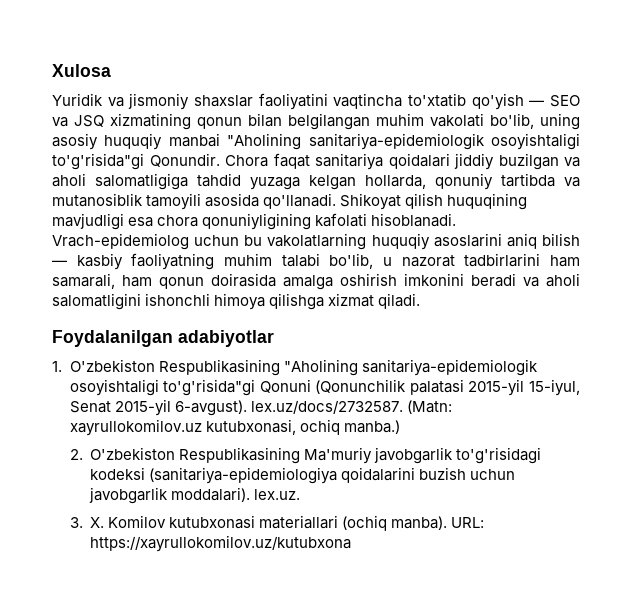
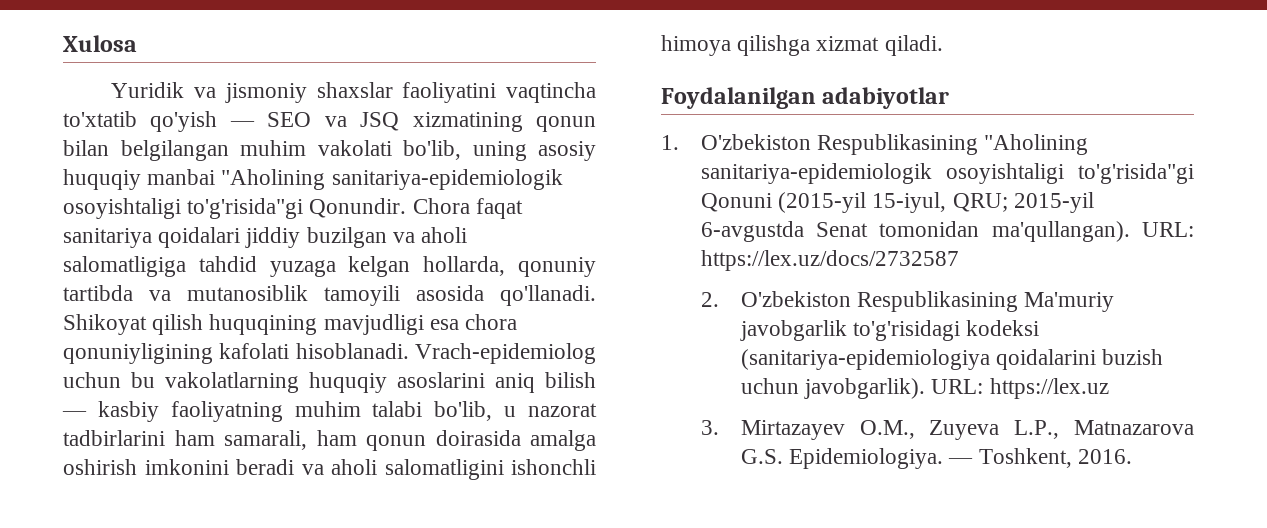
[315,379,580,396] [69,399,452,416] [69,419,400,436] (Qonunchilik palatasi 2015-yil 15-iyul, Senat 2015-yil 6-avgust). lex.uz/docs/2732587. (Matn: xayrullokomilov.uz kutubxonasi, ochiq manba.) -> [778,192,1094,213] [700,221,1194,242] [700,250,959,271] (2015-yil 15-iyul, QRU; 2015-yil 6-avgustda Senat tomonidan ma'qullangan). URL: https://lex.uz/docs/2732587
[89,487,301,504] [69,515,485,531] [90,535,352,552] javobgarlik moddalari). lex.uz. // 3. X. Komilov kutubxonasi materiallari (ochiq manba). URL: https://xayrullokomilov.uz/kutubxona -> [804,378,1109,399] [700,420,1194,440] [740,448,1132,469] javobgarlik). URL: https://lex.uz // 3. Mirtazayev O.M., Zuyeva L.P., Matnazarova G.S. Epidemiologiya. — Toshkent, 2016.

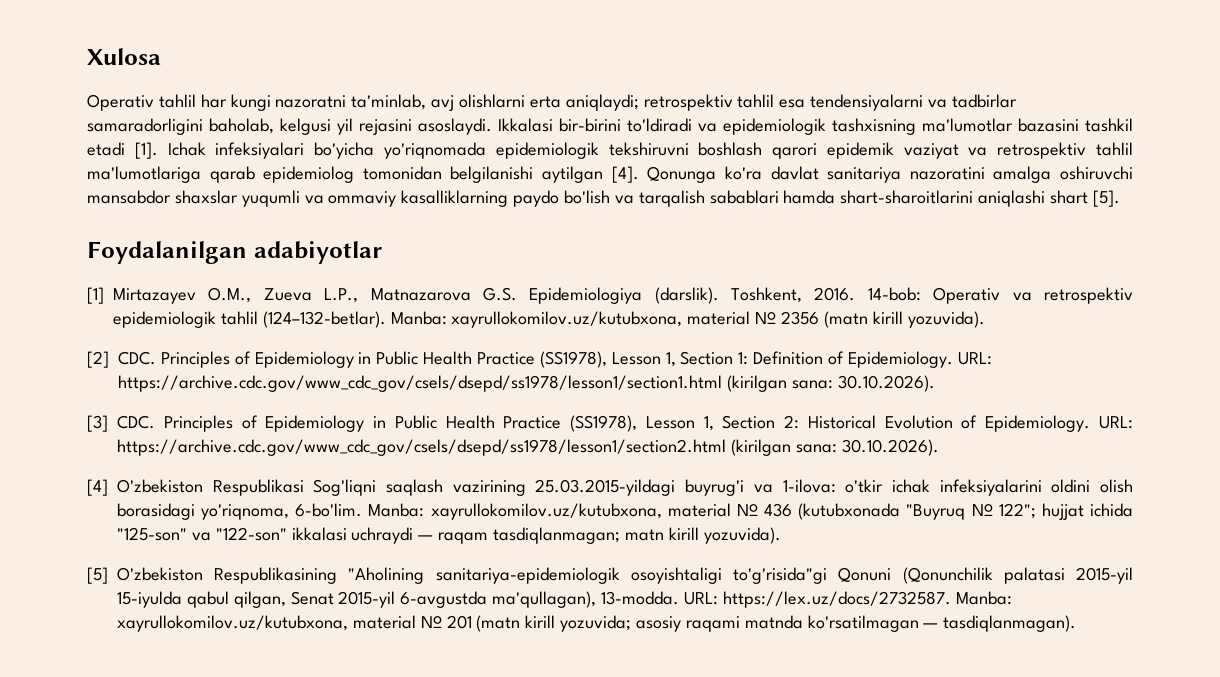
[111,82,596,103] [63,111,596,132] [63,140,596,161] [63,169,563,190] [63,198,523,219] [63,227,468,248] [63,256,596,277] [63,285,596,306] [63,314,518,335] [63,343,596,364] [63,372,596,393] [62,401,597,422] [63,430,596,451] [63,459,596,480] [661,35,943,56] [661,87,950,109] [661,135,679,150] Yuridik va jismoniy shaxslar faoliyatini vaqtincha to'xtatib qo'yish — SEO va JSQ xizmatining qonun bilan belgilangan muhim vakolati bo'lib, uning asosiy huquqiy manbai "Aholining sanitariya-epidemiologik osoyishtaligi to'g'risida"gi Qonundir. Chora faqat sanitariya qoidalari jiddiy buzilgan va aholi salomatligiga tahdid yuzaga kelgan hollarda, qonuniy tartibda va mutanosiblik tamoyili asosida qo'llanadi. Shikoyat qilish huquqining mavjudligi esa chora qonuniyligining kafolati hisoblanadi. Vrach-epidemiolog uchun bu vakolatlarning huquqiy asoslarini aniq bilish — kasbiy faoliyatning muhim talabi bo'lib, u nazorat tadbirlarini ham samarali, ham qonun doirasida amalga oshirish imkonini beradi va aholi salomatligini ishonchli himoya qilishga xizmat qiladi. // Foydalanilgan adabiyotlar // 1. -> [87,94,1017,111] [87,118,1133,135] [87,142,1134,159] [87,166,1134,183] [87,190,1120,207] [87,241,382,264] [87,287,1133,304] [113,311,985,328] [87,351,992,368] [118,375,935,392] [87,415,1133,432] [117,439,939,456] [87,479,1134,496] [117,503,1134,520] [117,527,781,544] [87,567,108,584] Operativ tahlil har kungi nazoratni ta'minlab, avj olishlarni erta aniqlaydi; retrospektiv tahlil esa tendensiyalarni va tadbirlar samaradorligini baholab, kelgusi yil rejasini asoslaydi. Ikkalasi bir-birini to'ldiradi va epidemiologik tashxisning ma'lumotlar bazasini tashkil etadi [1]. Ichak infeksiyalari bo'yicha yo'riqnomada epidemiologik tekshiruvni boshlash qarori epidemik vaziyat va retrospektiv tahlil ma'lumotlariga qarab epidemiolog tomonidan belgilanishi aytilgan [4]. Qonunga ko'ra davlat sanitariya nazoratini amalga oshiruvchi mansabdor shaxslar yuqumli va ommaviy kasalliklarning paydo bo'lish va tarqalish sabablari hamda shart-sharoitlarini aniqlashi shart [5]. // Foydalanilgan adabiyotlar // [1] Mirtazayev O.M., Zueva L.P., Matnazarova G.S. Epidemiologiya (darslik). Toshkent, 2016. 14-bob: Operativ va retrospektiv epidemiologik tahlil (124–132-betlar). Manba: xayrullokomilov.uz/kutubxona, material № 2356 (matn kirill yozuvida). // [2] CDC. Principles of Epidemiology in Public Health Practice (SS1978), Lesson 1, Section 1: Definition of Epidemiology. URL: https://archive.cdc.gov/www_cdc_gov/csels/dsepd/ss1978/lesson1/section1.html (kirilgan sana: 30.10.2026). // [3] CDC. Principles of Epidemiology in Public Health Practice (SS1978), Lesson 1, Section 2: Historical Evolution of Epidemiology. URL: https://archive.cdc.gov/www_cdc_gov/csels/dsepd/ss1978/lesson1/section2.html (kirilgan sana: 30.10.2026). // [4] O'zbekiston Respublikasi Sog'liqni saqlash vazirining 25.03.2015-yildagi buyrug'i va 1-ilova: o'tkir ichak infeksiyalarini oldini olish borasidagi yo'riqnoma, 6-bo'lim. Manba: xayrullokomilov.uz/kutubxona, material № 436 (kutubxonada "Buyruq № 122"; hujjat ichida "125-son" va "122-son" ikkalasi uchraydi — raqam tasdiqlanmagan; matn kirill yozuvida). // [5]
[778,192,1094,213] [700,221,1194,242] [700,250,959,271] [700,291,1115,312] [739,320,1040,341] [740,349,1164,370] [740,378,1109,399] [700,420,1194,440] [740,448,1132,469] (2015-yil 15-iyul, QRU; 2015-yil 6-avgustda Senat tomonidan ma'qullangan). URL: https://lex.uz/docs/2732587 // 2. O'zbekiston Respublikasining Ma'muriy javobgarlik to'g'risidagi kodeksi (sanitariya-epidemiologiya qoidalarini buzish uchun javobgarlik). URL: https://lex.uz // 3. Mirtazayev O.M., Zuyeva L.P., Matnazarova G.S. Epidemiologiya. — Toshkent, 2016. -> [902,567,1133,584] [117,591,1012,608] [117,615,1077,632] (Qonunchilik palatasi 2015-yil 15-iyulda qabul qilgan, Senat 2015-yil 6-avgustda ma'qullagan), 13-modda. URL: https://lex.uz/docs/2732587. Manba: xayrullokomilov.uz/kutubxona, material № 201 (matn kirill yozuvida; asosiy raqami matnda ko'rsatilmagan — tasdiqlanmagan).

